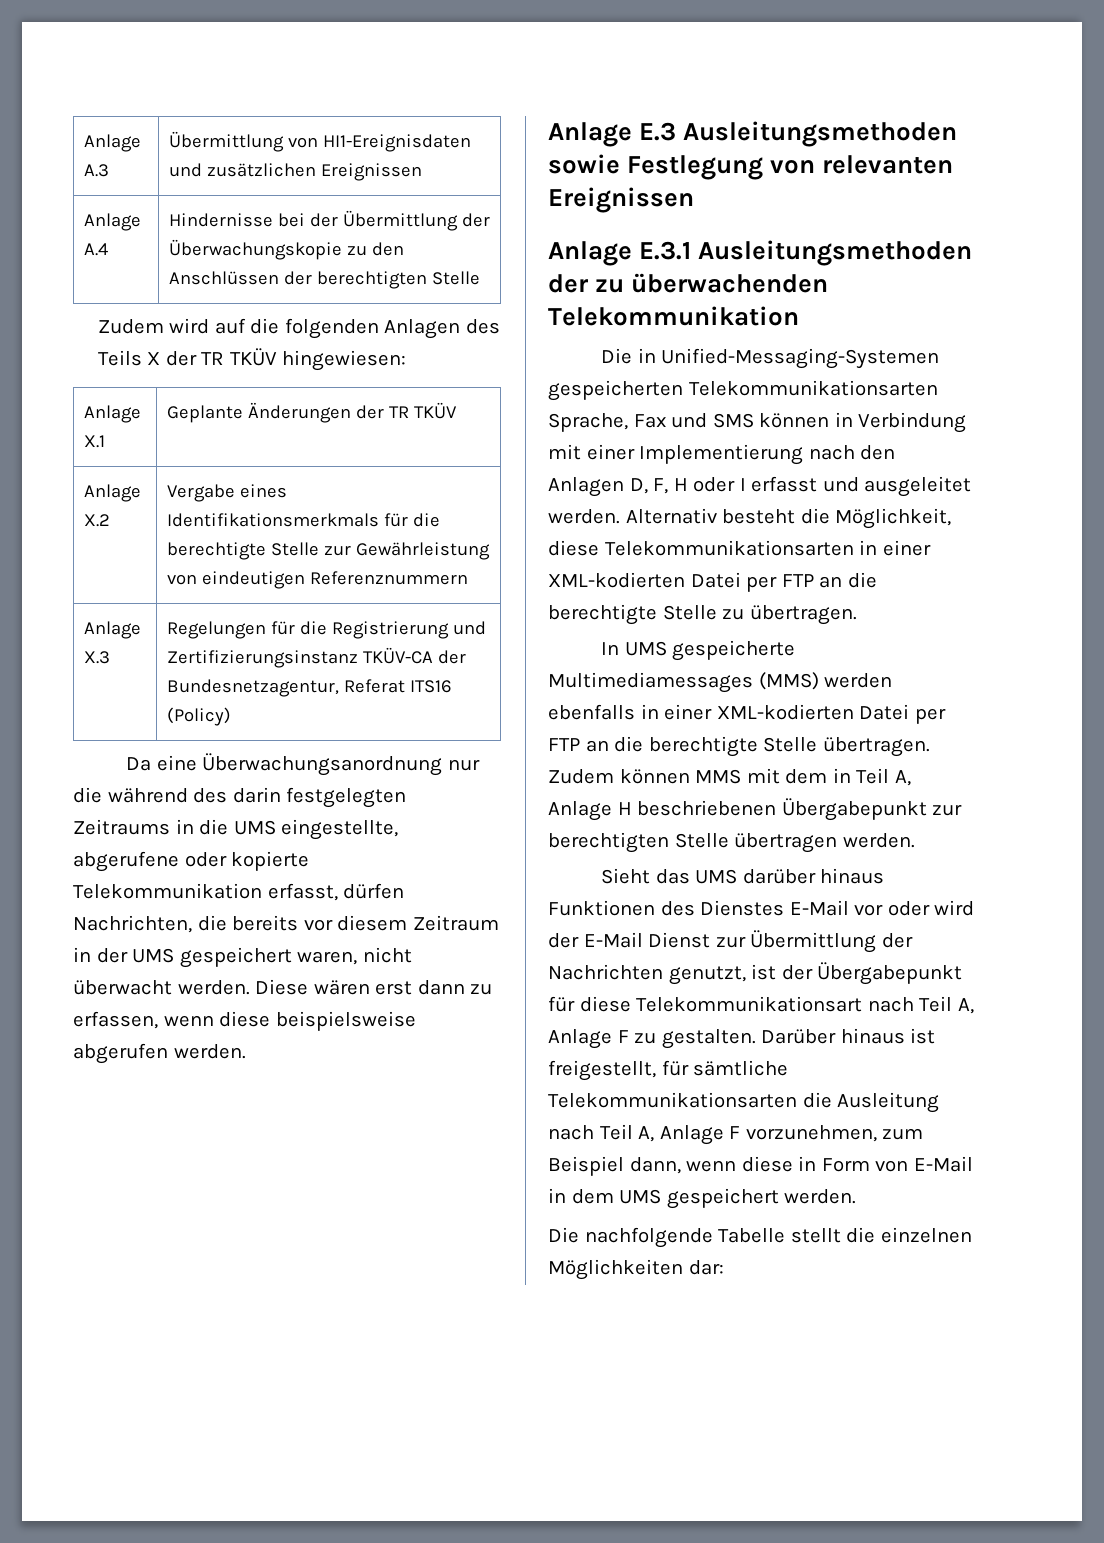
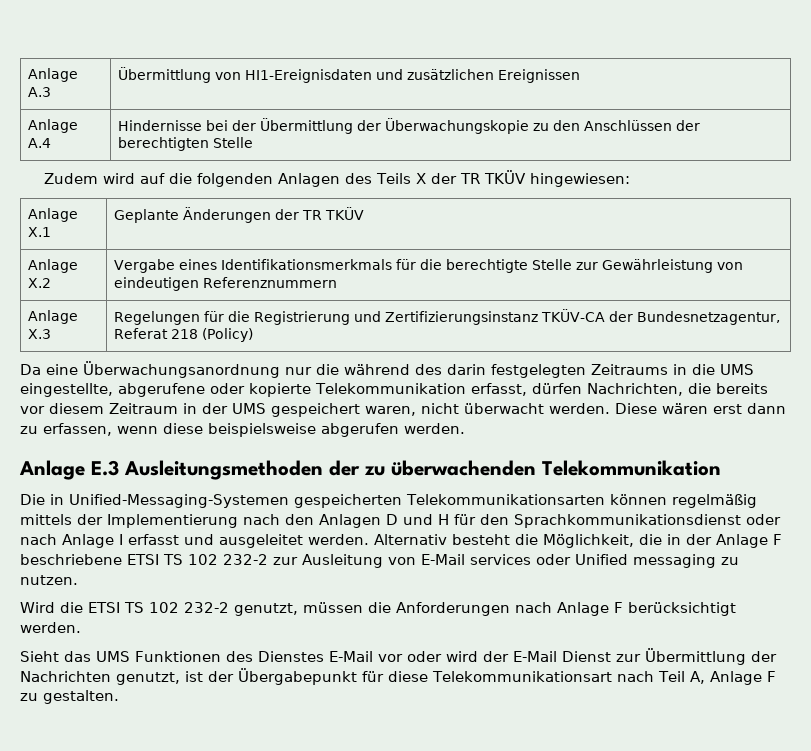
[409,680,452,693] ITS16 -> [170,329,198,339] 218
[548,154,954,180] [548,187,694,213] [548,240,973,266] sowie Festlegung von relevanten Ereignissen // Anlage E.3.1 Ausleitungsmethoden -> (323, 470) none
[548,412,967,433] [548,444,896,465] [548,477,736,497] Sprache, Fax und SMS können in Verbindung mit einer Implementierung nach den Anlagen D, F, H oder -> [609,494,757,508] [20,514,781,528] [20,534,114,548] können regelmäßig mittels der Implementierung nach den Anlagen D und H für den Sprachkommunikationsdienst oder nach Anlage
[548,540,931,556] [548,572,877,592] [548,604,857,625] [601,640,796,661] [548,672,893,693] [548,704,946,724] [548,736,930,757] [548,768,911,786] [548,798,963,821] [548,832,838,853] diese Telekommunikationsarten in einer XML-kodierten Datei per FTP an die berechtigte Stelle zu übertragen. // In UMS gespeicherte Multimediamessages (MMS) werden ebenfalls in einer XML-kodierten Datei per FTP an die berechtigte Stelle übertragen. Zudem können MMS mit dem in Teil A, Anlage H beschriebenen Übergabepunkt zur berechtigten Stelle übertragen -> [639,534,782,548] [20,554,739,568] [20,575,78,585] [20,602,736,616] die in der Anlage F beschriebene ETSI TS 102 232-2 zur Ausleitung von E-Mail services oder Unified messaging zu nutzen. // Wird die ETSI TS 102 232-2 genutzt, müssen die Anforderungen nach Anlage F berücksichtigt
[742,868,885,884] darüber hinaus -> (130, 656) none
[761,1028,936,1044] [548,1060,789,1081] [548,1092,940,1113] [548,1124,924,1145] [548,1156,973,1176] [548,1188,857,1209] [548,1227,972,1248] [548,1259,724,1280] Darüber hinaus ist freigestellt, für sämtliche Telekommunikationsarten die Ausleitung nach Teil A, Anlage F vorzunehmen, zum Beispiel dann, wenn diese in Form von E-Mail in dem UMS gespeichert werden. // Die nachfolgende Tabelle stellt die einzelnen Möglichkeiten dar: -> (119, 697) none

